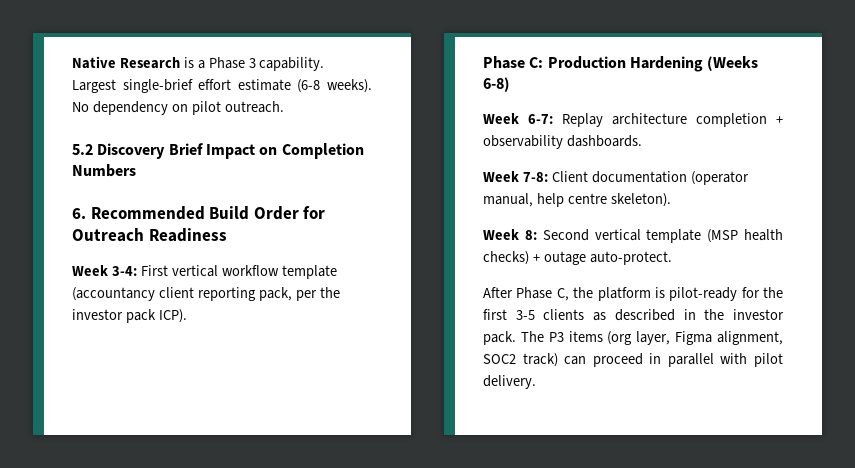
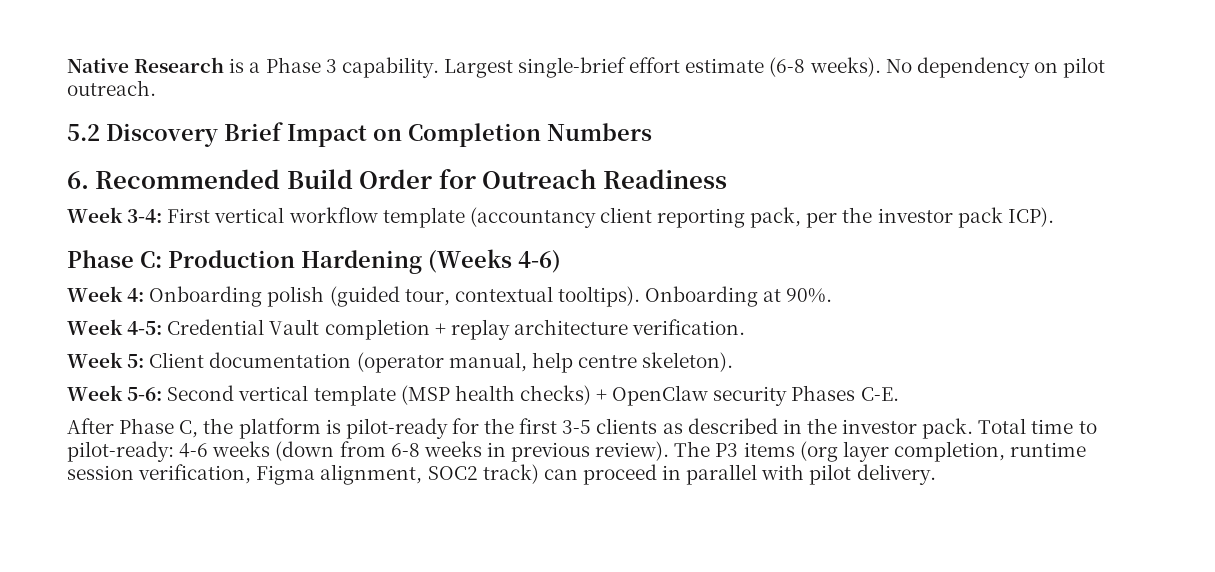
[483,77,510,92] [483,113,783,127] [483,135,642,149] [483,171,548,182] 6-8) // Week 6-7: Replay architecture completion + observability dashboards. // Week 7-8: -> [518,250,561,273] [67,286,833,307] [67,319,746,340] [67,352,145,368] 4-6) // Week 4: Onboarding polish (guided tour, contextual tooltips). Onboarding at 90%. // Week 4-5: Credential Vault completion + replay architecture verification. // Week 5:
[524,230,537,240] 8: -> [127,387,163,401] 5-6:
[543,251,672,265] outage auto-protect. -> [612,385,899,406] OpenClaw security Phases C-E.
[520,331,671,345] The P3 items (org layer, -> [978,418,1097,434] [67,441,1087,462] [67,464,252,484] Total time to pilot-ready: 4-6 weeks (down from 6-8 weeks in previous review). The P3 items (org layer completion, runtime session verification,

